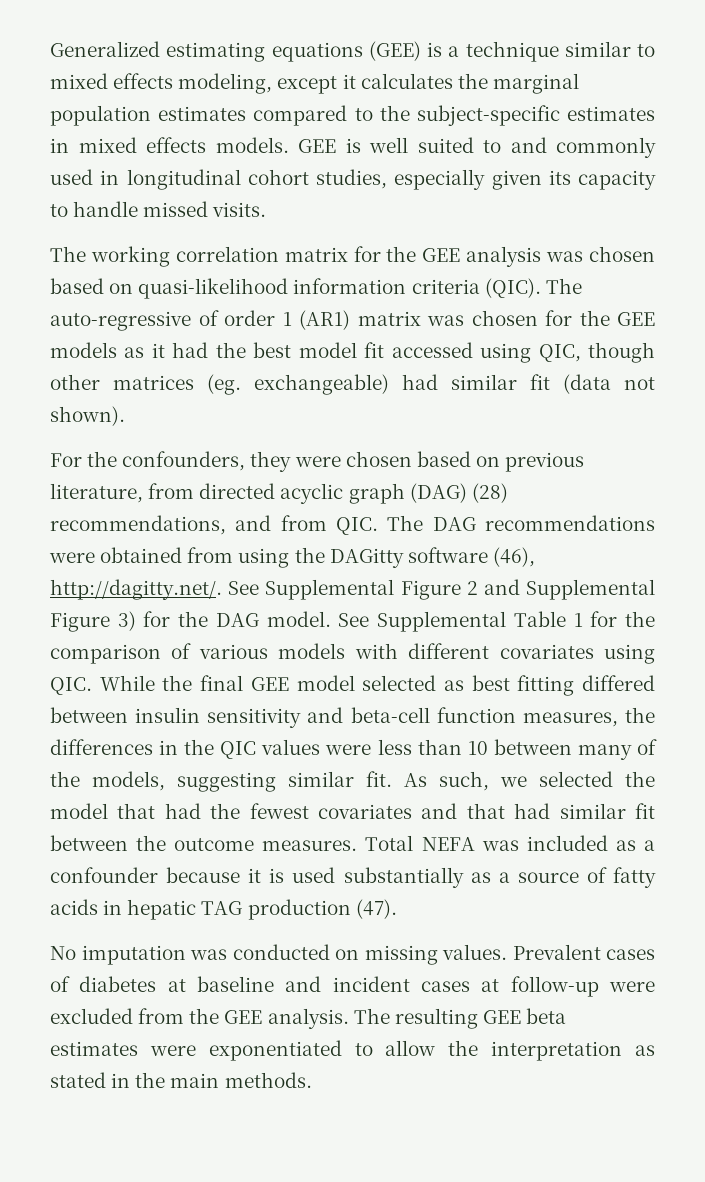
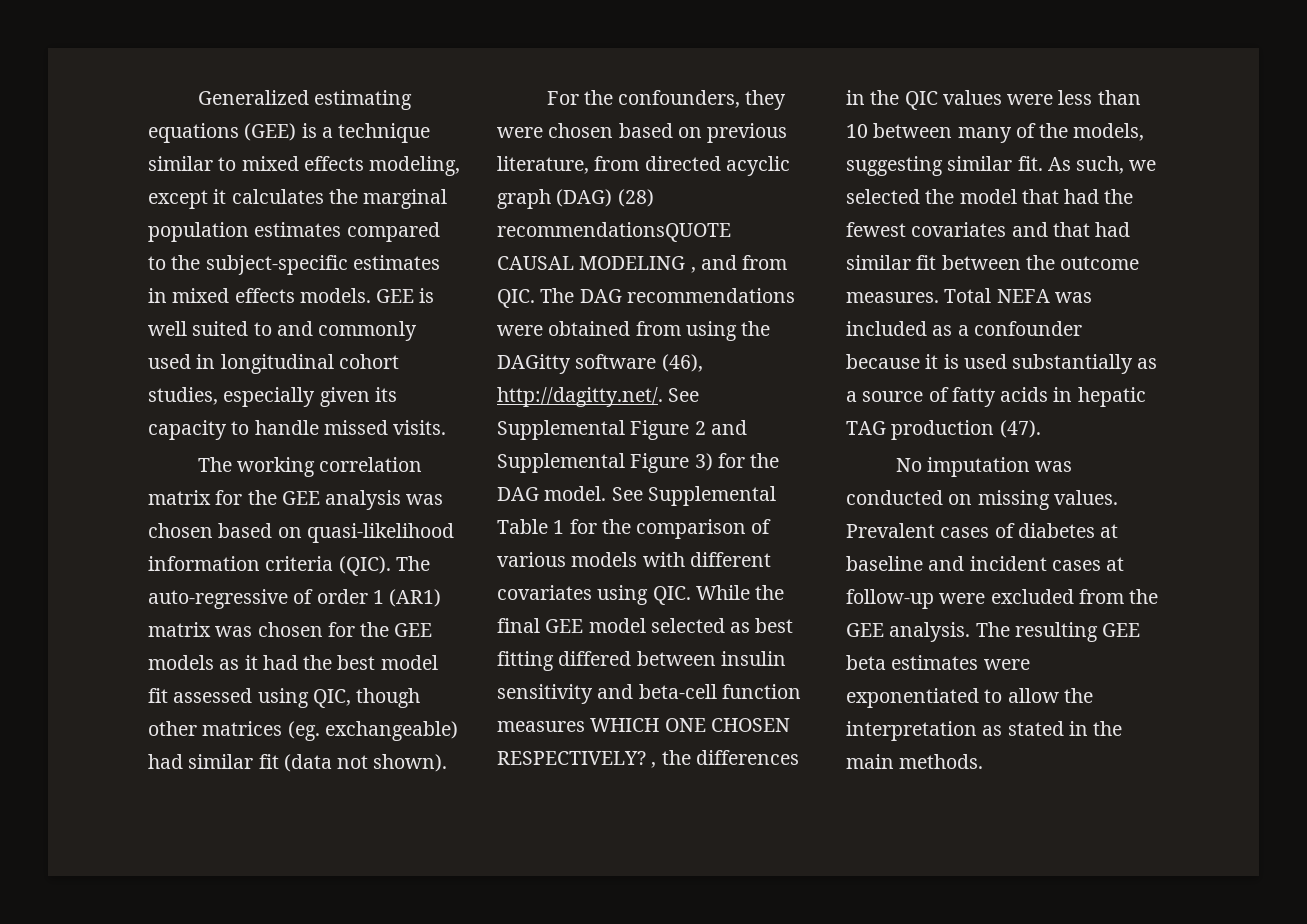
[391,342,473,358] accessed -> [173,688,253,703] assessed
[50,515,226,535] recommendations, -> [497,222,731,242] [497,256,696,273] recommendationsQUOTE CAUSAL MODELING ,
[522,712,618,727] measures, -> [497,718,790,732] [497,751,657,768] measures WHICH ONE CHOSEN RESPECTIVELY? ,

